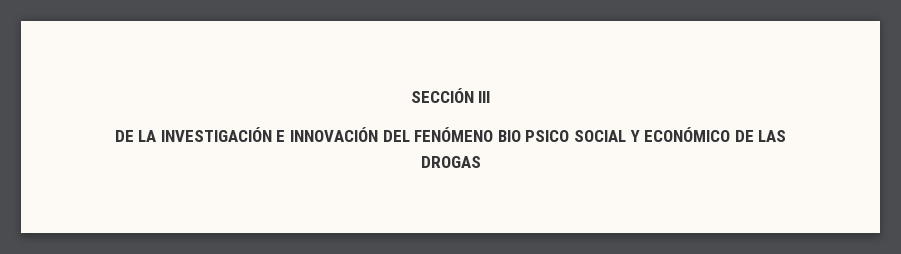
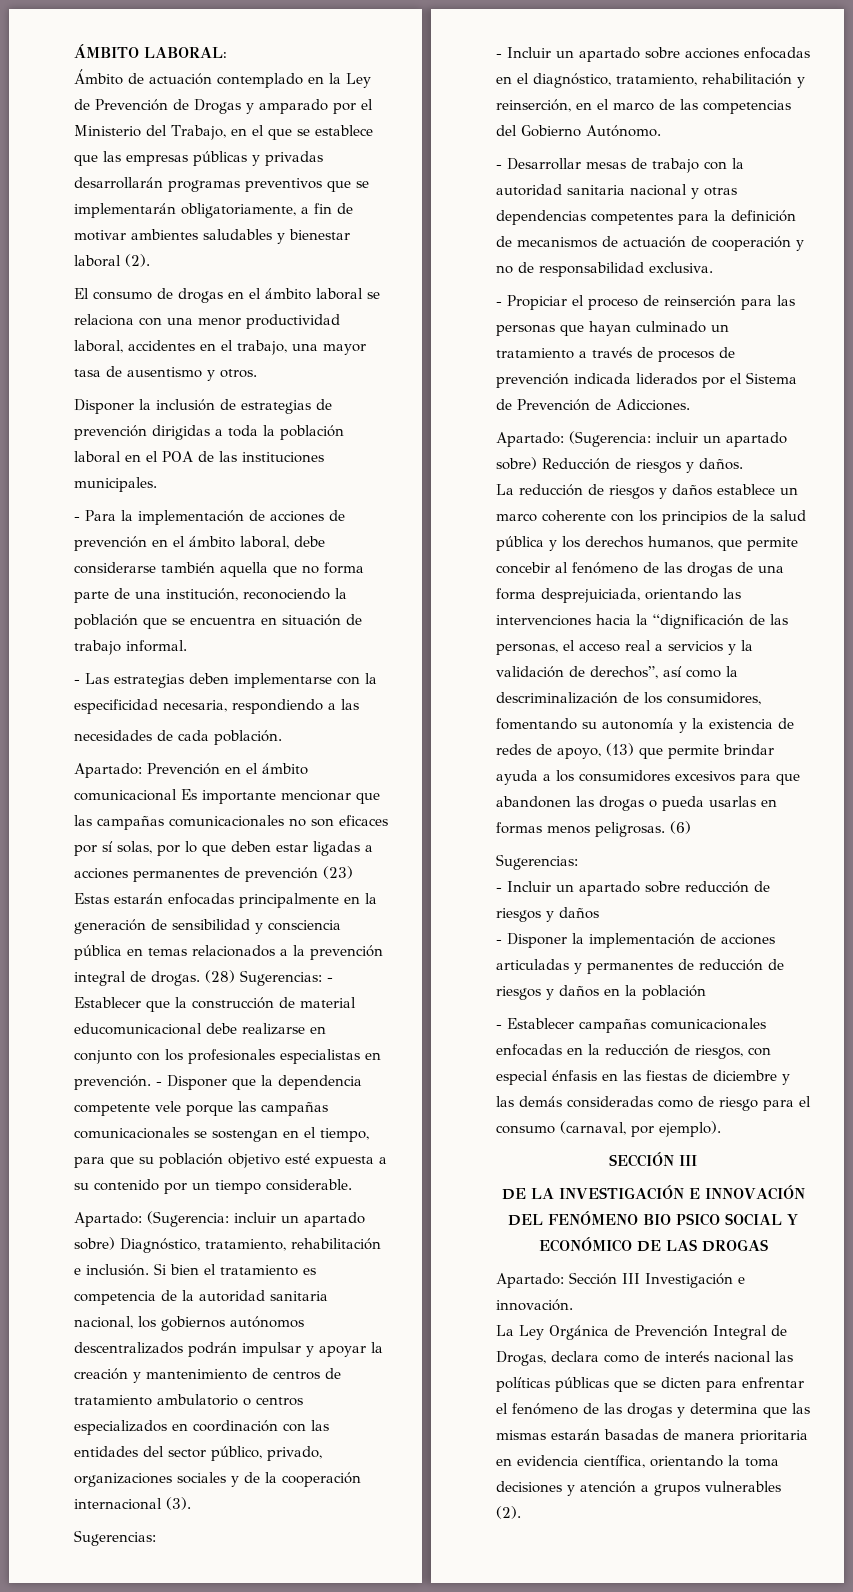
(410, 95) none -> [74,44,227,58] [74,69,371,88] [74,99,373,114] [74,125,373,140] [74,151,323,166] [74,177,369,192] [74,203,353,218] [74,229,350,244] [74,254,150,267] [74,288,380,303] [74,314,340,329] [74,340,366,355] [74,366,257,381] [74,399,332,414] [74,425,344,440] [74,451,324,463] [74,477,157,492] [74,510,345,525] [74,536,325,551] [74,562,364,577] [74,588,347,603] [74,614,362,629] [74,640,187,655] [74,673,377,688] [74,699,359,714] [74,730,282,745] [74,763,308,778] [74,789,380,804] [74,815,388,830] [74,841,373,856] [74,866,353,882] [74,893,377,908] [74,919,341,934] [74,945,383,960] [74,970,333,986] [74,997,356,1012] [74,1023,326,1035] [74,1049,381,1064] [74,1075,362,1090] [74,1101,328,1116] [74,1127,369,1142] [74,1153,387,1168] [74,1179,352,1194] [74,1211,365,1227] [74,1237,381,1253] [74,1263,316,1276] [74,1290,328,1305] [74,1316,304,1331] [74,1342,383,1357] [74,1368,341,1383] [74,1394,303,1406] [74,1420,329,1435] [74,1446,322,1461] [74,1472,361,1487] [74,1497,191,1510] [74,1530,156,1546] [496,47,810,62] [496,73,805,88] [496,99,791,114] [496,125,661,137] [496,158,744,173] [496,184,737,199] [496,210,796,225] [496,236,804,251] [496,262,713,277] [496,295,795,310] [496,321,729,336] [496,347,735,362] [496,372,797,388] [496,399,690,411] [496,431,787,447] [496,457,743,473] [496,484,798,499] [496,510,806,525] [496,536,798,551] [496,562,784,577] [496,588,741,603] [496,614,788,629] [496,640,753,655] [496,666,738,679] [496,692,761,705] [496,718,794,733] [496,743,774,759] [496,770,800,785] [496,796,777,811] [496,821,691,837] [496,854,578,870] [496,881,770,896] [496,907,599,922] [496,933,775,948] [496,959,784,974] [496,985,706,1000] [496,1018,766,1033] [496,1044,771,1059] [496,1070,790,1085] [496,1096,811,1111] [496,1121,721,1137] ÁMBITO LABORAL: // Ámbito de actuación contemplado en la Ley de Prevención de Drogas y amparado por el Ministerio del Trabajo, en el que se establece que las empresas públicas y privadas desarrollarán programas preventivos que se implementarán obligatoriamente, a fin de motivar ambientes saludables y bienestar laboral (2). // El consumo de drogas en el ámbito laboral se relaciona con una menor productividad laboral, accidentes en el trabajo, una mayor tasa de ausentismo y otros. // Disponer la inclusión de estrategias de prevención dirigidas a toda la población laboral en el POA de las instituciones municipales. // - Para la implementación de acciones de prevención en el ámbito laboral, debe considerarse también aquella que no forma parte de una institución, reconociendo la población que se encuentra en situación de trabajo informal. // - Las estrategias deben implementarse con la especificidad necesaria, respondiendo a las // necesidades de cada población. // Apartado: Prevención en el ámbito comunicacional Es importante mencionar que las campañas comunicacionales no son eficaces por sí solas, por lo que deben estar ligadas a acciones permanentes de prevención (23) Estas estarán enfocadas principalmente en la generación de sensibilidad y consciencia pública en temas relacionados a la prevención integral de drogas. (28) Sugerencias: - Establecer que la construcción de material educomunicacional debe realizarse en conjunto con los profesionales especialistas en prevención. - Disponer que la dependencia competente vele porque las campañas comunicacionales se sostengan en el tiempo, para que su población objetivo esté expuesta a su contenido por un tiempo considerable. // Apartado: (Sugerencia: incluir un apartado sobre) Diagnóstico, tratamiento, rehabilitación e inclusión. Si bien el tratamiento es competencia de la autoridad sanitaria nacional, los gobiernos autónomos descentralizados podrán impulsar y apoyar la creación y mantenimiento de centros de tratamiento ambulatorio o centros especializados en coordinación con las entidades del sector público, privado, organizaciones sociales y de la cooperación internacional (3). // Sugerencias: // - Incluir un apartado sobre acciones enfocadas en el diagnóstico, tratamiento, rehabilitación y reinserción, en el marco de las competencias del Gobierno Autónomo. // - Desarrollar mesas de trabajo con la autoridad sanitaria nacional y otras dependencias competentes para la definición de mecanismos de actuación de cooperación y no de responsabilidad exclusiva. // - Propiciar el proceso de reinserción para las personas que hayan culminado un tratamiento a través de procesos de prevención indicada liderados por el Sistema de Prevención de Adicciones. // Apartado: (Sugerencia: incluir un apartado sobre) Reducción de riesgos y daños. // La reducción de riesgos y daños establece un marco coherente con los principios de la salud pública y los derechos humanos, que permite concebir al fenómeno de las drogas de una forma desprejuiciada, orientando las intervenciones hacia la “dignificación de las personas, el acceso real a servicios y la validación de derechos”, así como la descriminalización de los consumidores, fomentando su autonomía y la existencia de redes de apoyo, (13) que permite brindar ayuda a los consumidores excesivos para que abandonen las drogas o pueda usarlas en formas menos peligrosas. (6) // Sugerencias: // - Incluir un apartado sobre reducción de riesgos y daños // - Disponer la implementación de acciones articuladas y permanentes de reducción de riesgos y daños en la población // - Establecer campañas comunicacionales enfocadas en la reducción de riesgos, con especial énfasis en las fiestas de diciembre y las demás consideradas como de riesgo para el consumo (carnaval, por ejemplo). //
(481, 162) none -> [496,1272,745,1288] [496,1299,573,1311] [496,1325,787,1340] [496,1351,793,1366] [496,1377,804,1392] [496,1403,810,1418] [496,1429,808,1444] [496,1455,779,1468] [496,1481,781,1496] [496,1506,521,1519] // Apartado: Sección III Investigación e innovación. // La Ley Orgánica de Prevención Integral de Drogas, declara como de interés nacional las políticas públicas que se dicten para enfrentar el fenómeno de las drogas y determina que las mismas estarán basadas de manera prioritaria en evidencia científica, orientando la toma decisiones y atención a grupos vulnerables (2).

